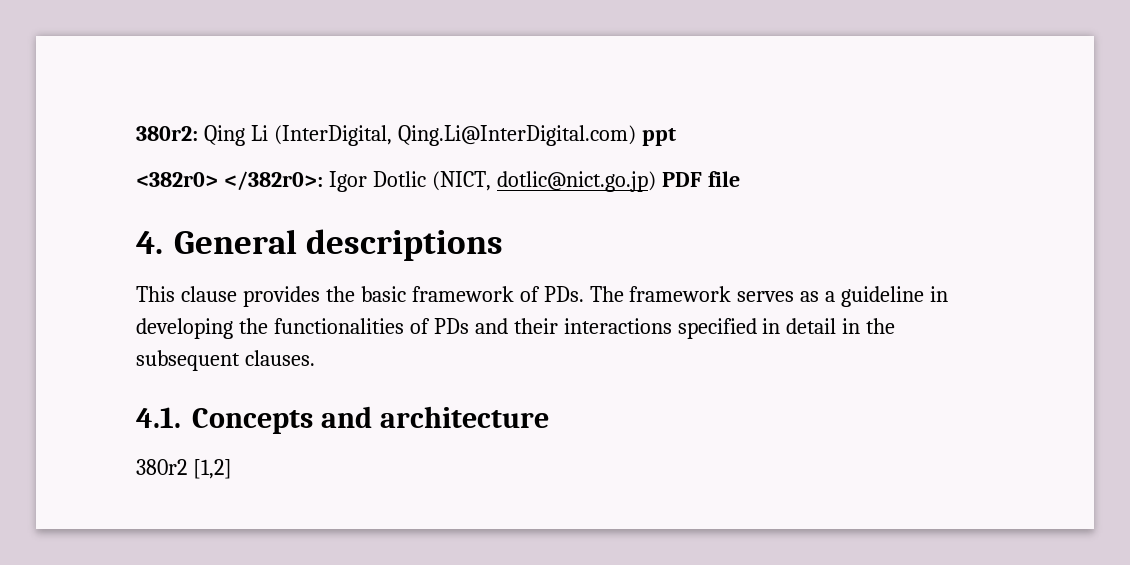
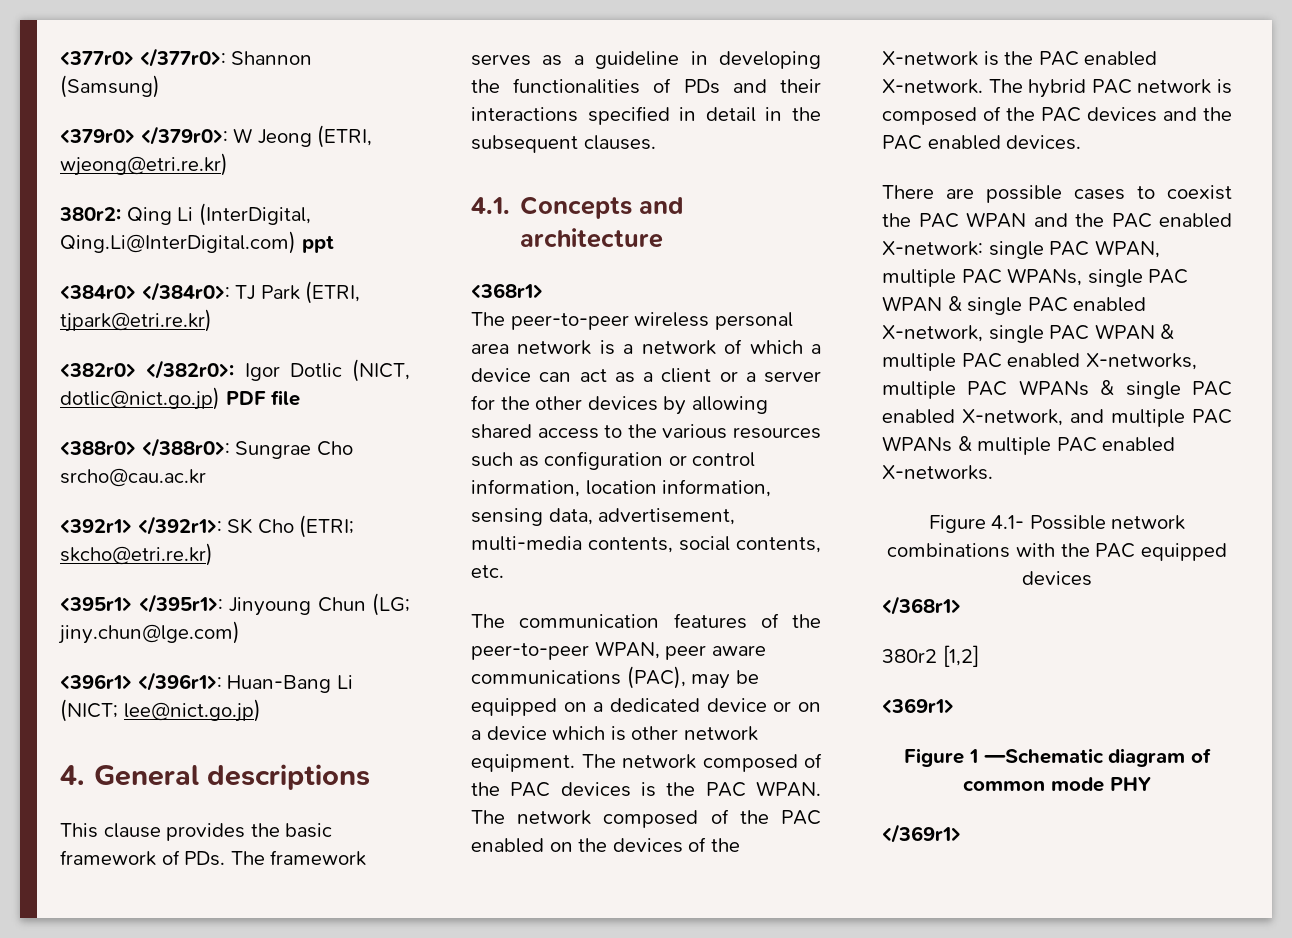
(136, 133) none -> [60,48,313,67] [60,75,160,98] [60,125,373,148] [60,153,228,176] <377r0> </377r0>: Shannon (Samsung) // <379r0> </379r0>: W Jeong (ETRI, wjeong@etri.re.kr) //
(676, 137) none -> [60,281,361,304] [60,309,212,332] // <384r0> </384r0>: TJ Park (ETRI, tjpark@etri.re.kr)
(740, 179) none -> [60,438,353,459] [60,468,206,487] [60,515,355,538] [60,543,213,566] [60,593,410,616] [58,621,240,644] [60,672,353,693] [60,699,261,722] // <388r0> </388r0>: Sungrae Cho srcho@cau.ac.kr // <392r1> </392r1>: SK Cho (ETRI; skcho@etri.re.kr) // <395r1> </395r1>: Jinyoung Chun (LG; jiny.chun@lge.com) // <396r1> </396r1>: Huan-Bang Li (NICT; lee@nict.go.jp)
[136,459,232,479] 380r2 [1,2] -> [471,283,543,298] [471,312,793,330] [471,339,821,355] [471,368,821,383] [471,395,768,415] [471,424,821,439] [471,451,756,470] [471,479,772,497] [471,508,736,526] [471,536,821,553] [471,565,504,578] [471,613,821,629] [471,641,766,660] [471,666,759,689] [471,698,821,716] [471,726,758,741] [471,753,822,772] [471,781,821,797] [471,809,821,828] [471,837,740,853] [882,51,1158,66] [882,79,1232,98] [882,106,1232,125] [882,135,1082,150] [882,185,1232,203] [882,212,1232,228] [882,240,1160,259] [882,268,1189,287] [882,296,1147,315] [882,324,1175,343] [882,353,1197,371] [882,380,1232,399] [882,409,1232,427] [882,436,1176,455] [882,465,993,480] [928,515,1186,533] [887,543,1227,561] [1022,571,1092,586] [882,596,961,615] [882,645,979,667] [882,698,954,713] [904,748,1211,767] [963,777,1151,792] [882,824,961,843] <368r1> // The peer-to-peer wireless personal area network is a network of which a device can act as a client or a server for the other devices by allowing shared access to the various resources such as configuration or control information, location information, sensing data, advertisement, multi-media contents, social contents, etc. // The communication features of the peer-to-peer WPAN, peer aware communications (PAC), may be equipped on a dedicated device or on a device which is other network equipment. The network composed of the PAC devices is the PAC WPAN. The network composed of the PAC enabled on the devices of the X-network is the PAC enabled X-network. The hybrid PAC network is composed of the PAC devices and the PAC enabled devices. // There are possible cases to coexist the PAC WPAN and the PAC enabled X-network: single PAC WPAN, multiple PAC WPANs, single PAC WPAN & single PAC enabled X-network, single PAC WPAN & multiple PAC enabled X-networks, multiple PAC WPANs & single PAC enabled X-network, and multiple PAC WPANs & multiple PAC enabled X-networks. // Figure 4.1- Possible network combinations with the PAC equipped devices // </368r1> // 380r2 [1,2] // <369r1> // Figure 1 —Schematic diagram of common mode PHY // </369r1>

